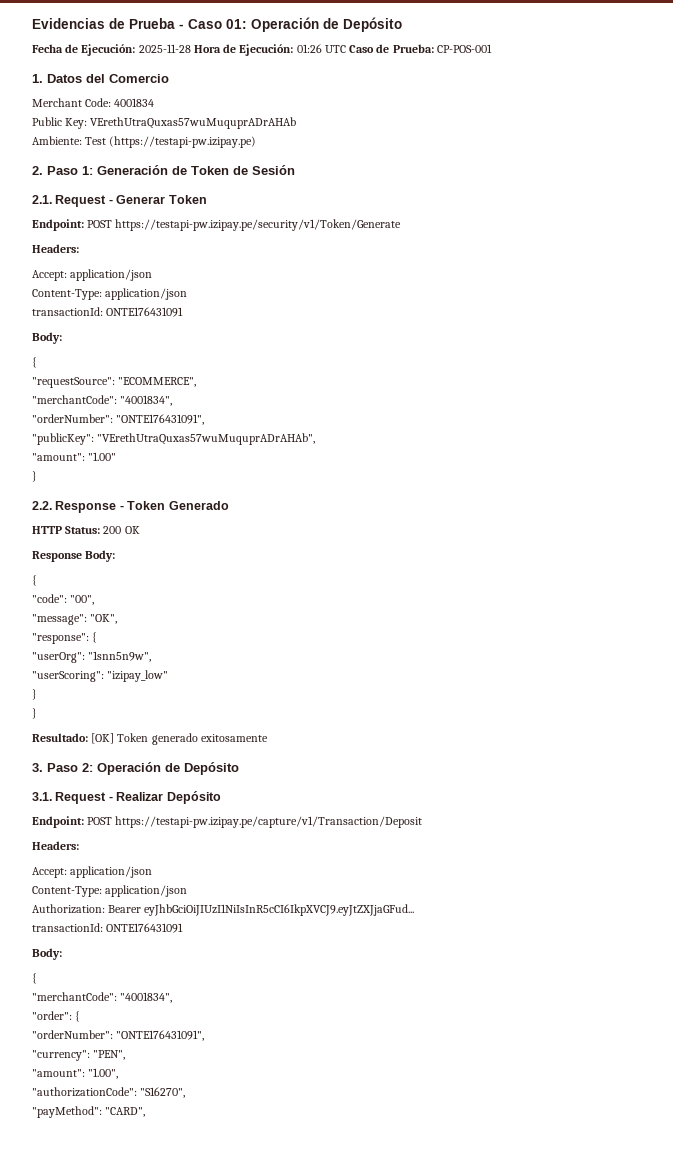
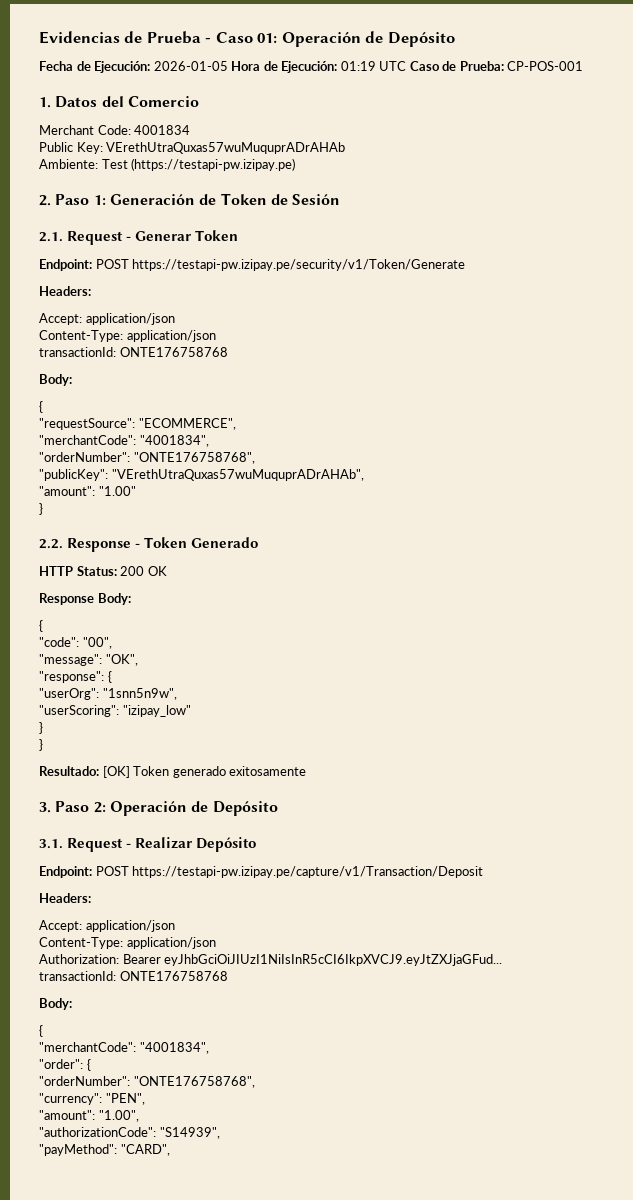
[138,44,191,53] 2025-11-28 -> [153,61,228,71] 2026-01-05
[296,44,322,53] 01:26 -> [340,61,376,71] 01:19
[106,307,184,317] ONTE176431091 -> [119,347,228,357] ONTE176758768
[116,414,205,425] "ONTE176431091", -> [133,452,255,464] "ONTE176758768",
[106,923,184,933] ONTE176431091 -> [119,971,228,981] ONTE176758768
[116,1030,205,1041] "ONTE176431091", -> [133,1076,255,1088] "ONTE176758768",
[140,1087,186,1098] "S16270", -> [159,1127,220,1139] "S14939",

